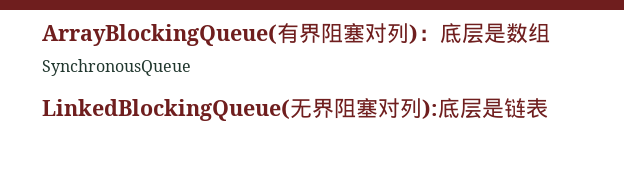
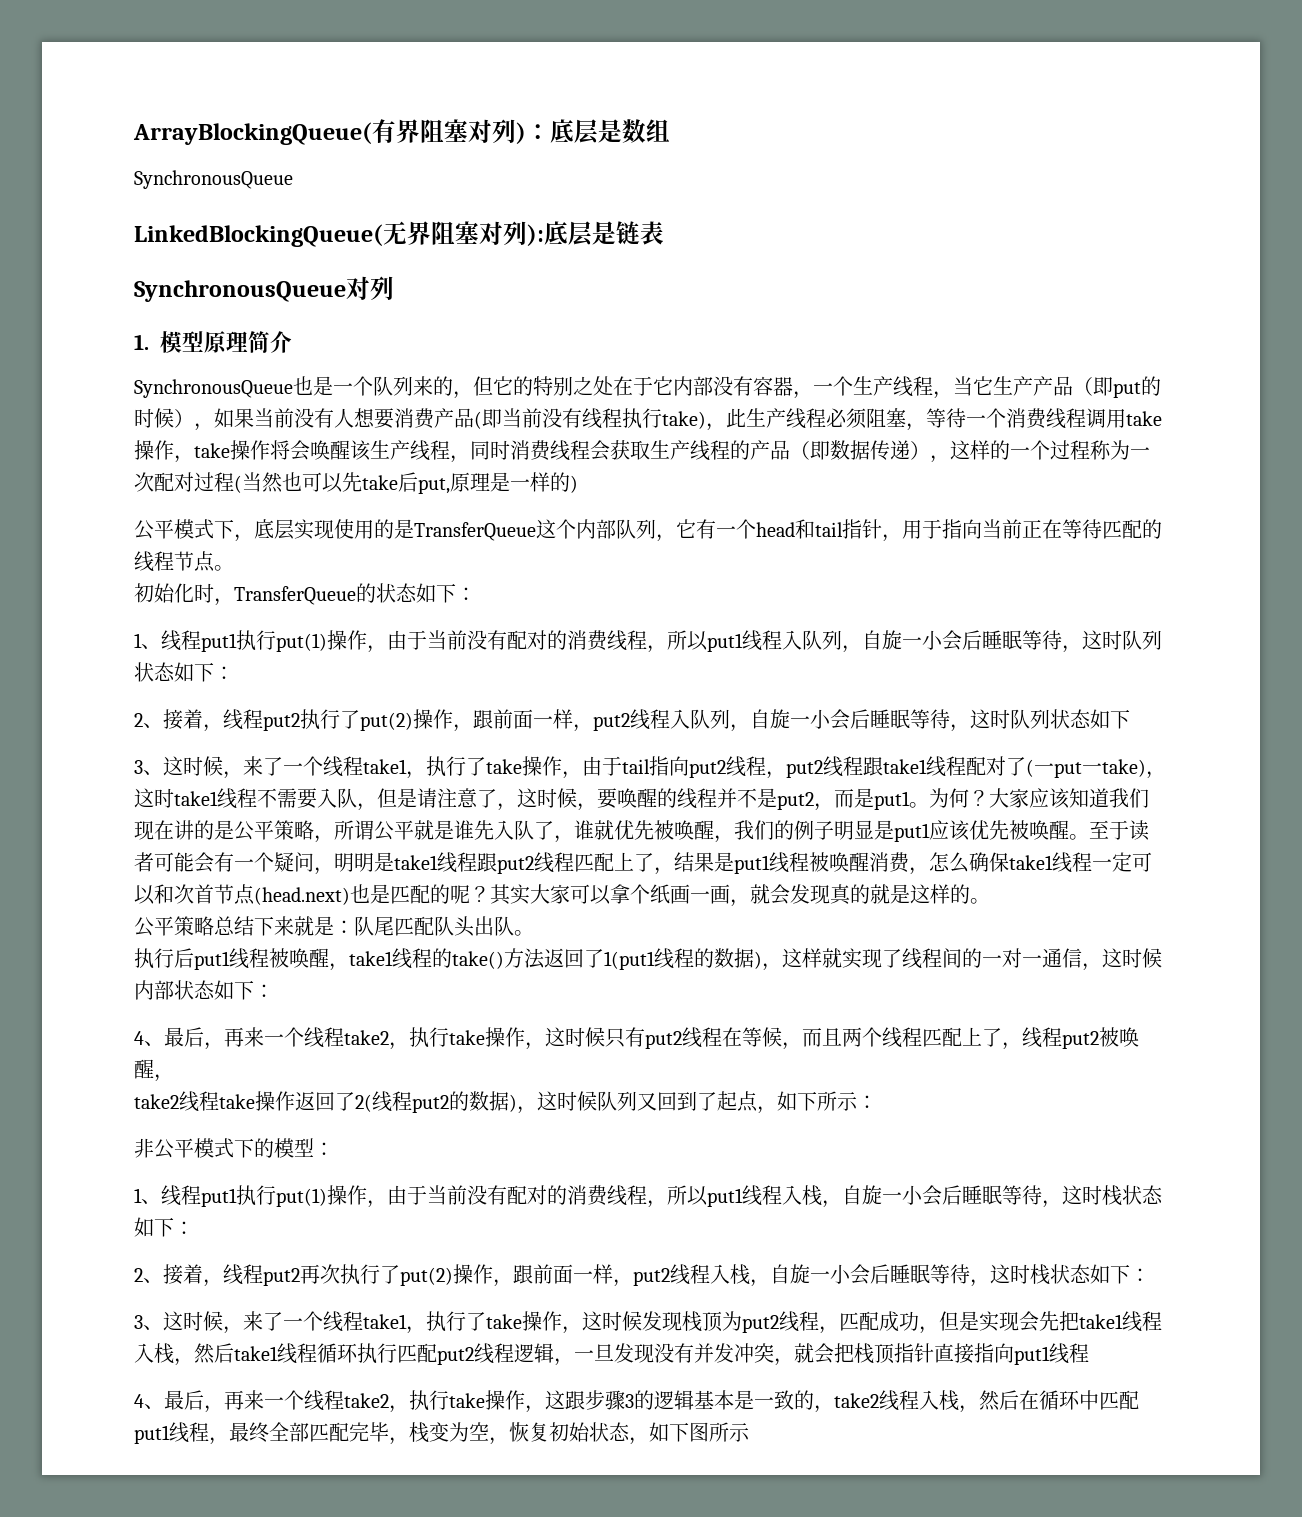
(548, 108) none -> [134,276,394,302] [134,331,292,353] [134,376,1161,399] [134,408,1162,431] [134,440,1150,463] [134,472,578,494] [134,519,1162,542] [134,551,234,572] [134,583,476,606] [134,630,1162,653] [134,662,234,682] [134,709,1130,732] [134,756,1166,779] [134,788,1149,811] [134,820,1149,843] [134,852,1152,875] [134,884,990,907] [134,916,534,937] [134,948,1162,971] [134,980,274,1000] [134,1027,1139,1050] [134,1059,174,1082] [134,1091,877,1114] [134,1138,334,1159] [134,1185,1163,1208] [134,1217,194,1237] [134,1264,1150,1287] [134,1311,1162,1334] [134,1343,1089,1366] [134,1390,1139,1413] [134,1422,750,1445] // SynchronousQueue对列 // 1.模型原理简介 // SynchronousQueue也是一个队列来的，但它的特别之处在于它内部没有容器，一个生产线程，当它生产产品（即put的时候），如果当前没有人想要消费产品(即当前没有线程执行take)，此生产线程必须阻塞，等待一个消费线程调用take操作，take操作将会唤醒该生产线程，同时消费线程会获取生产线程的产品（即数据传递），这样的一个过程称为一次配对过程(当然也可以先take后put,原理是一样的) // 公平模式下，底层实现使用的是TransferQueue这个内部队列，它有一个head和tail指针，用于指向当前正在等待匹配的线程节点。 // 初始化时，TransferQueue的状态如下： // 1、线程put1执行put(1)操作，由于当前没有配对的消费线程，所以put1线程入队列，自旋一小会后睡眠等待，这时队列状态如下： // 2、接着，线程put2执行了put(2)操作，跟前面一样，put2线程入队列，自旋一小会后睡眠等待，这时队列状态如下 // 3、这时候，来了一个线程take1，执行了take操作，由于tail指向put2线程，put2线程跟take1线程配对了(一put一take)，这时take1线程不需要入队，但是请注意了，这时候，要唤醒的线程并不是put2，而是put1。为何？大家应该知道我们现在讲的是公平策略，所谓公平就是谁先入队了，谁就优先被唤醒，我们的例子明显是put1应该优先被唤醒。至于读者可能会有一个疑问，明明是take1线程跟put2线程匹配上了，结果是put1线程被唤醒消费，怎么确保take1线程一定可以和次首节点(head.next)也是匹配的呢？其实大家可以拿个纸画一画，就会发现真的就是这样的。 // 公平策略总结下来就是：队尾匹配队头出队。 // 执行后put1线程被唤醒，take1线程的take()方法返回了1(put1线程的数据)，这样就实现了线程间的一对一通信，这时候内部状态如下： // 4、最后，再来一个线程take2，执行take操作，这时候只有put2线程在等候，而且两个线程匹配上了，线程put2被唤醒， // take2线程take操作返回了2(线程put2的数据)，这时候队列又回到了起点，如下所示： // 非公平模式下的模型： // 1、线程put1执行put(1)操作，由于当前没有配对的消费线程，所以put1线程入栈，自旋一小会后睡眠等待，这时栈状态如下： // 2、接着，线程put2再次执行了put(2)操作，跟前面一样，put2线程入栈，自旋一小会后睡眠等待，这时栈状态如下： // 3、这时候，来了一个线程take1，执行了take操作，这时候发现栈顶为put2线程，匹配成功，但是实现会先把take1线程入栈，然后take1线程循环执行匹配put2线程逻辑，一旦发现没有并发冲突，就会把栈顶指针直接指向put1线程 // 4、最后，再来一个线程take2，执行take操作，这跟步骤3的逻辑基本是一致的，take2线程入栈，然后在循环中匹配put1线程，最终全部匹配完毕，栈变为空，恢复初始状态，如下图所示

